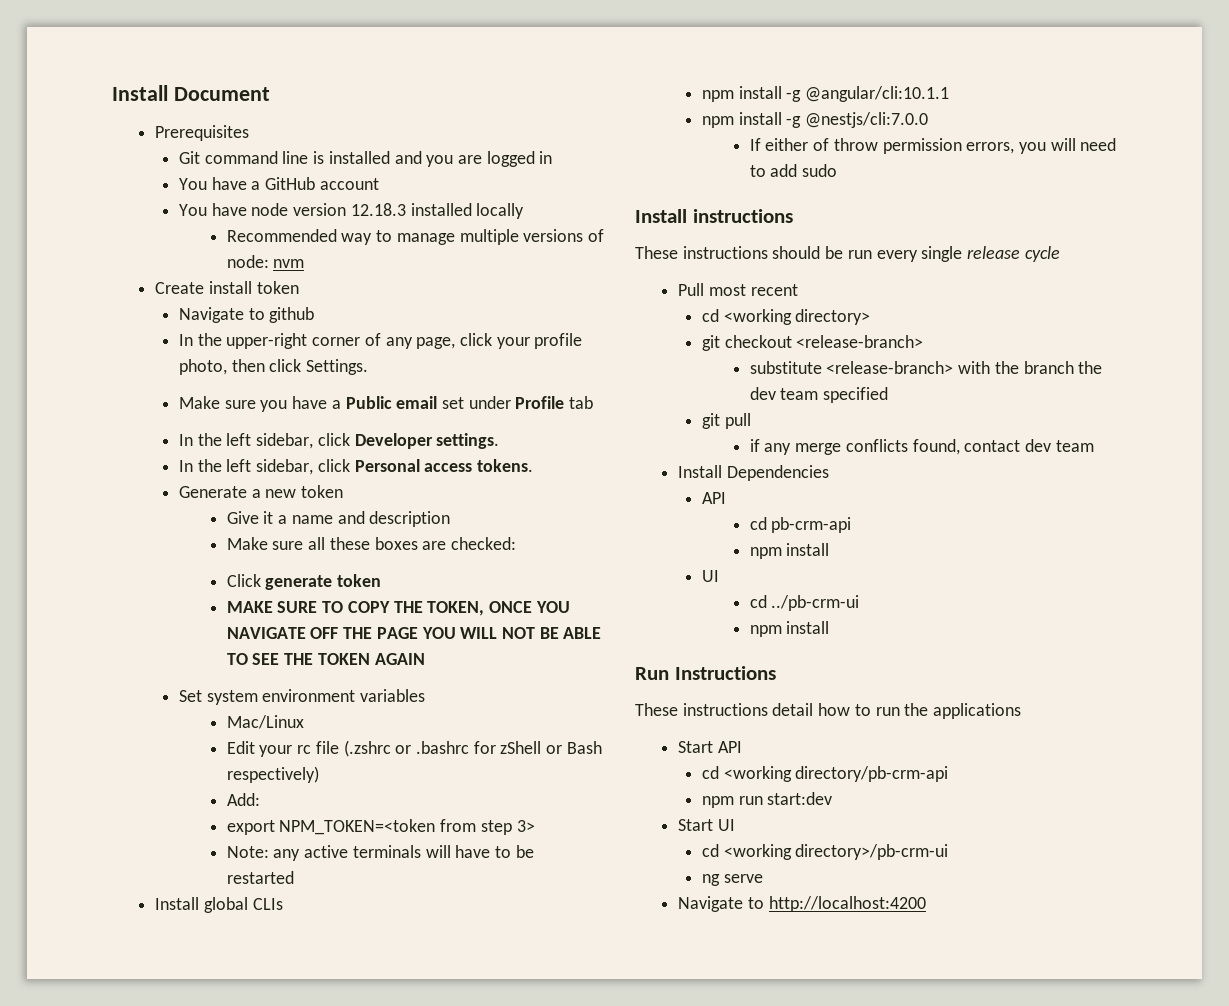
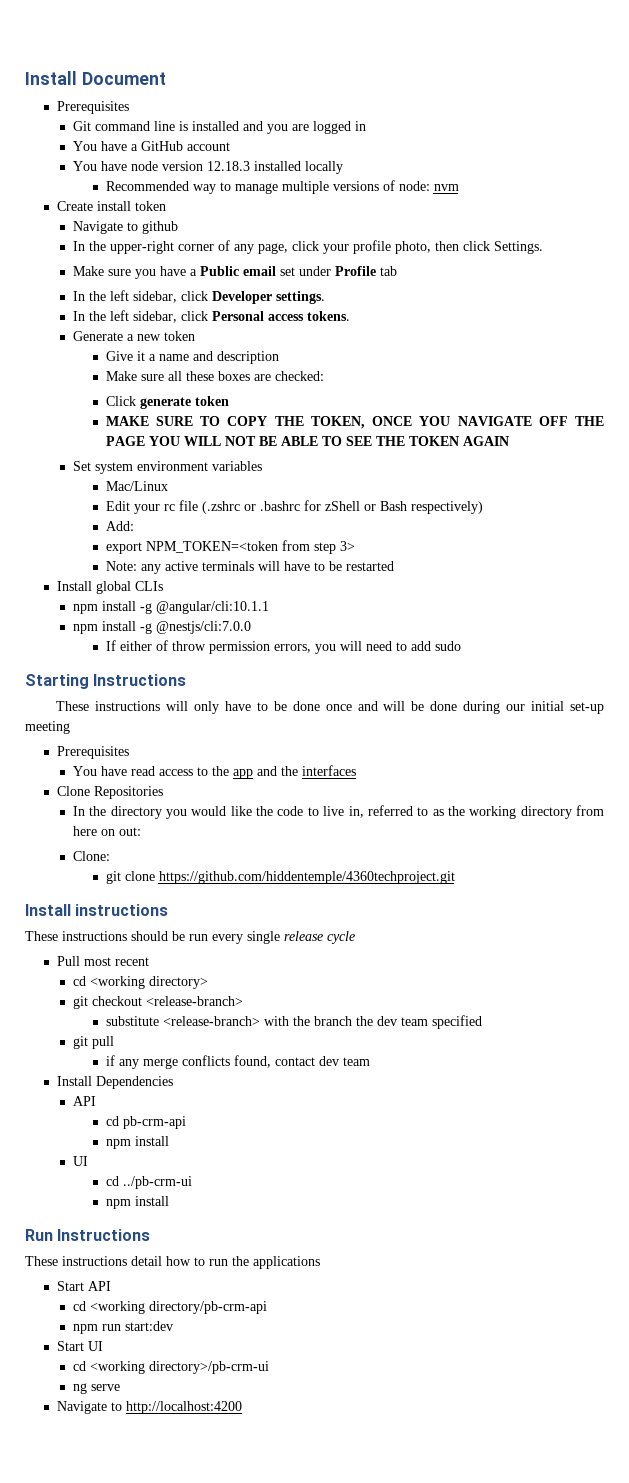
(838, 170) none -> [25,674,187,689] [56,701,604,714] [25,721,70,734] [56,746,129,759] [72,765,356,779] [56,786,163,799] [72,805,604,819] [72,826,141,836] [72,851,110,861] [105,871,455,884] // Starting Instructions // These instructions will only have to be done once and will be done during our initial set-up meeting // Prerequisites // You have read access to the app and the interfaces // Clone Repositories // In the directory you would like the code to live in, referred to as the working directory from here on out: // Clone: // git clone https://github.com/hiddentemple/4360techproject.git

